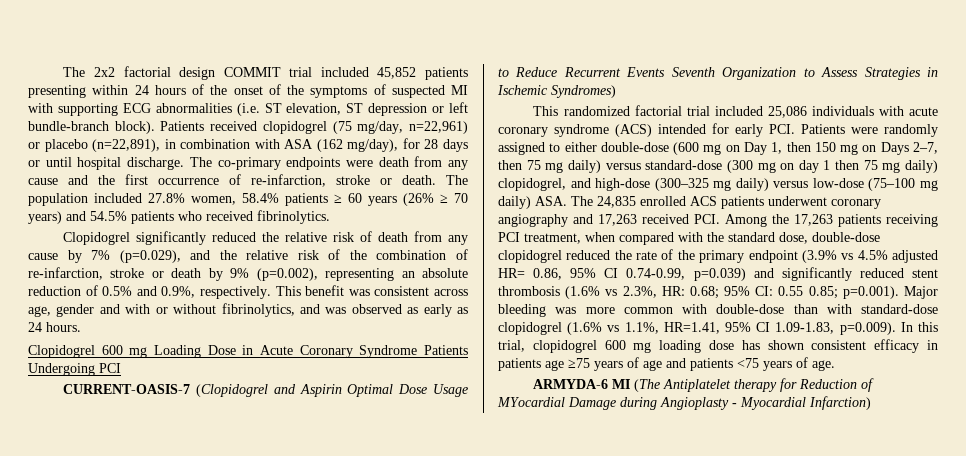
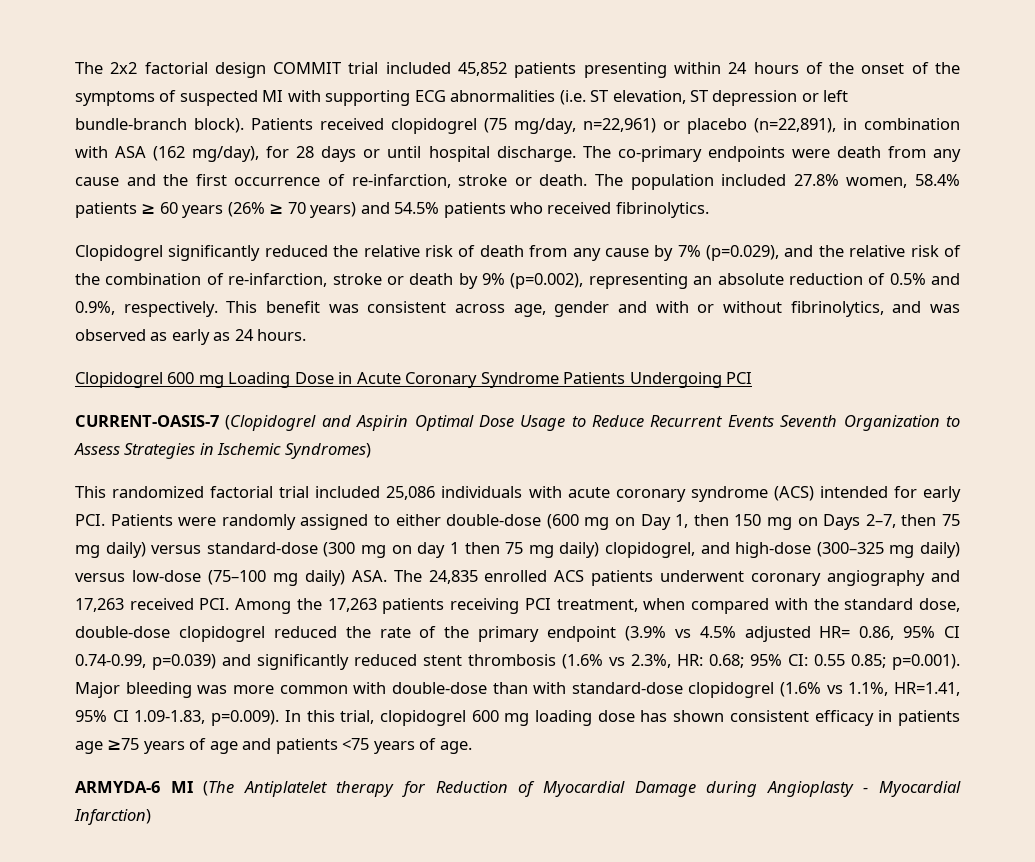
[497,397,565,407] MYocardial -> [542,781,625,797] Myocardial

